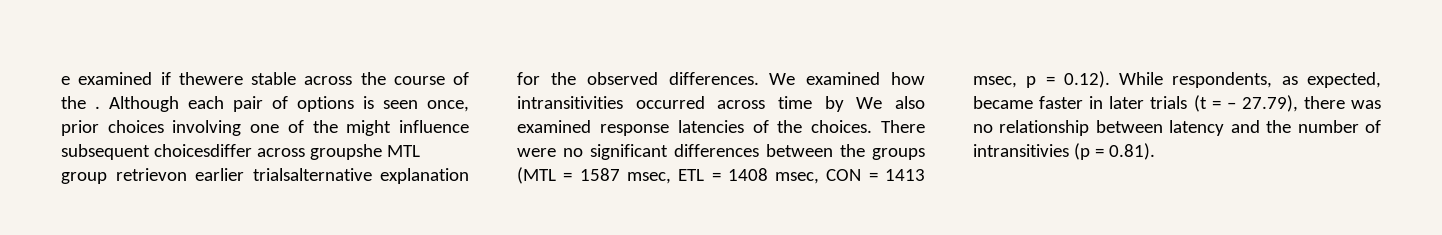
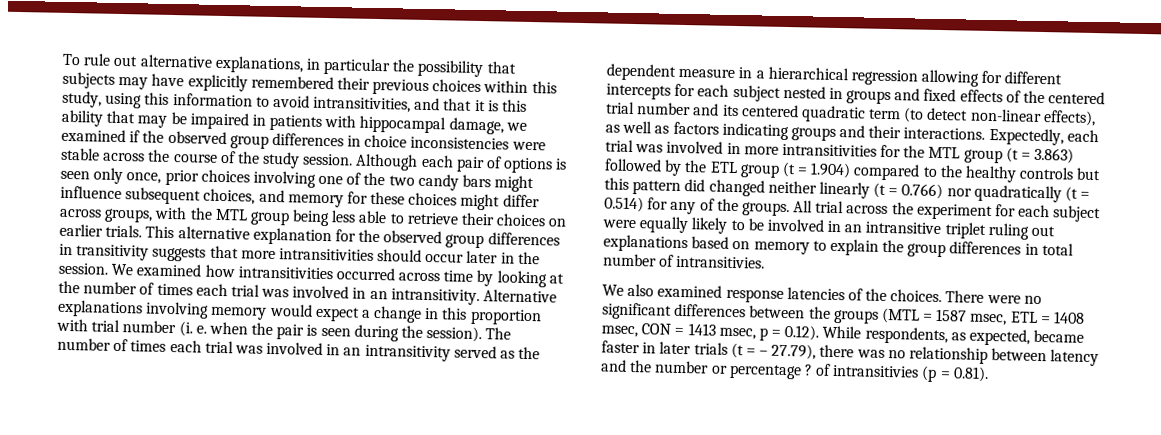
[61,72,243,85] e examined if thewere -> [62,53,517,78] [62,71,557,96] [62,90,528,113] [61,109,527,135] [61,128,546,151] To rule out alternative explanations, in particular the possibility that subjects may have explicitly remembered their previous choices within this study, using this information to avoid intransitivities, and that it is this ability that may be impaired in patients with hippocampal damage, we examined if the observed group differences in choice inconsistencies were
[95,106,100,109] . -> [262,151,354,169] study session.
(418, 104) none -> [93,167,124,185] only
[346,120,469,136] [61,144,420,160] [61,168,469,184] [517,72,759,85] might influence subsequent choicesdiffer across groupshe MTL group retrievon earlier trialsalternative explanation for the observed differences. -> [388,173,535,193] [60,185,540,211] [59,206,567,227] [59,223,560,249] [59,243,540,265] [58,262,109,275] two candy bars might influence subsequent choices, and memory for these choices might differ across groups, with the MTL group being less able to retrieve their choices on earlier trials. This alternative explanation for the observed group differences in transitivity suggests that more intransitivities should occur later in the session.
(844, 104) none -> [496,270,564,288] [58,280,558,306] [57,299,542,326] [56,318,512,343] [57,337,541,362] [606,63,1063,87] [606,83,1106,105] [606,101,1096,127] [605,120,1099,146] [605,139,1075,164] [604,158,1102,183] [604,177,1091,203] [604,196,1102,223] [602,216,1056,240] [603,234,1074,258] [603,253,766,269] looking at the number of times each trial was involved in an intransitivity. Alternative explanations involving memory would expect a change in this proportion with trial number (i. e. when the pair is seen during the session). The number of times each trial was involved in an intransitivity served as the dependent measure in a hierarchical regression allowing for different intercepts for each subject nested in groups and fixed effects of the centered trial number and its centered quadratic term (to detect non-linear effects), as well as factors indicating groups and their interactions. Expectedly, each trial was involved in more intransitivities for the MTL group (t = 3.863) followed by the ETL group (t = 1.904) compared to the healthy controls but this pattern did changed neither linearly (t = 0.766) nor quadratically (t = 0.514) for any of the groups. All trial across the experiment for each subject were equally likely to be involved in an intransitive triplet ruling out explanations based on memory to explain the group differences in total number of intransitivies. //
(1359, 126) none -> [710,363,813,380] or percentage ?

